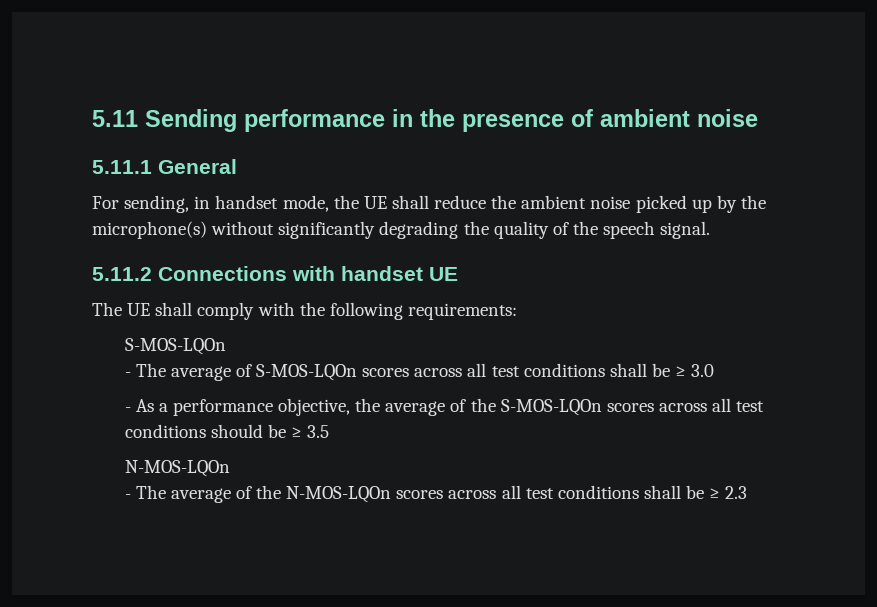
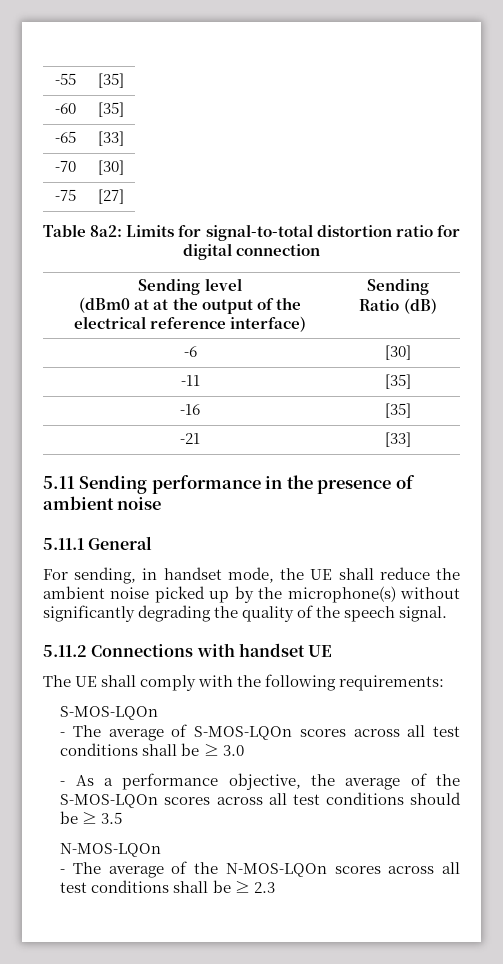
(92, 118) none -> [54,73,76,85] [97,73,124,88] [54,103,76,114] [97,102,124,117] [54,131,76,143] [97,131,124,146] [54,161,76,172] [97,160,124,175] [54,189,76,201] [97,189,124,204] [43,224,460,241] [182,243,321,260] [138,278,242,295] [79,297,301,314] [73,316,307,332] [367,279,429,295] [359,298,437,314] [183,346,197,357] [385,345,411,360] [180,375,200,386] [385,374,411,389] [180,404,200,415] [385,403,411,418] [180,433,200,444] [385,432,411,447] -55 | [35] // -60 | [35] // -65 | [33] // -70 | [30] // -75 | [27] // Table 8a2: Limits for signal-to-total distortion ratio for digital connection // Sending level // (dBm0 at at the output of the electrical reference interface) | Sending Ratio (dB) // -6 | [30] // -11 | [35] // -16 | [35] // -21 | [33] //

